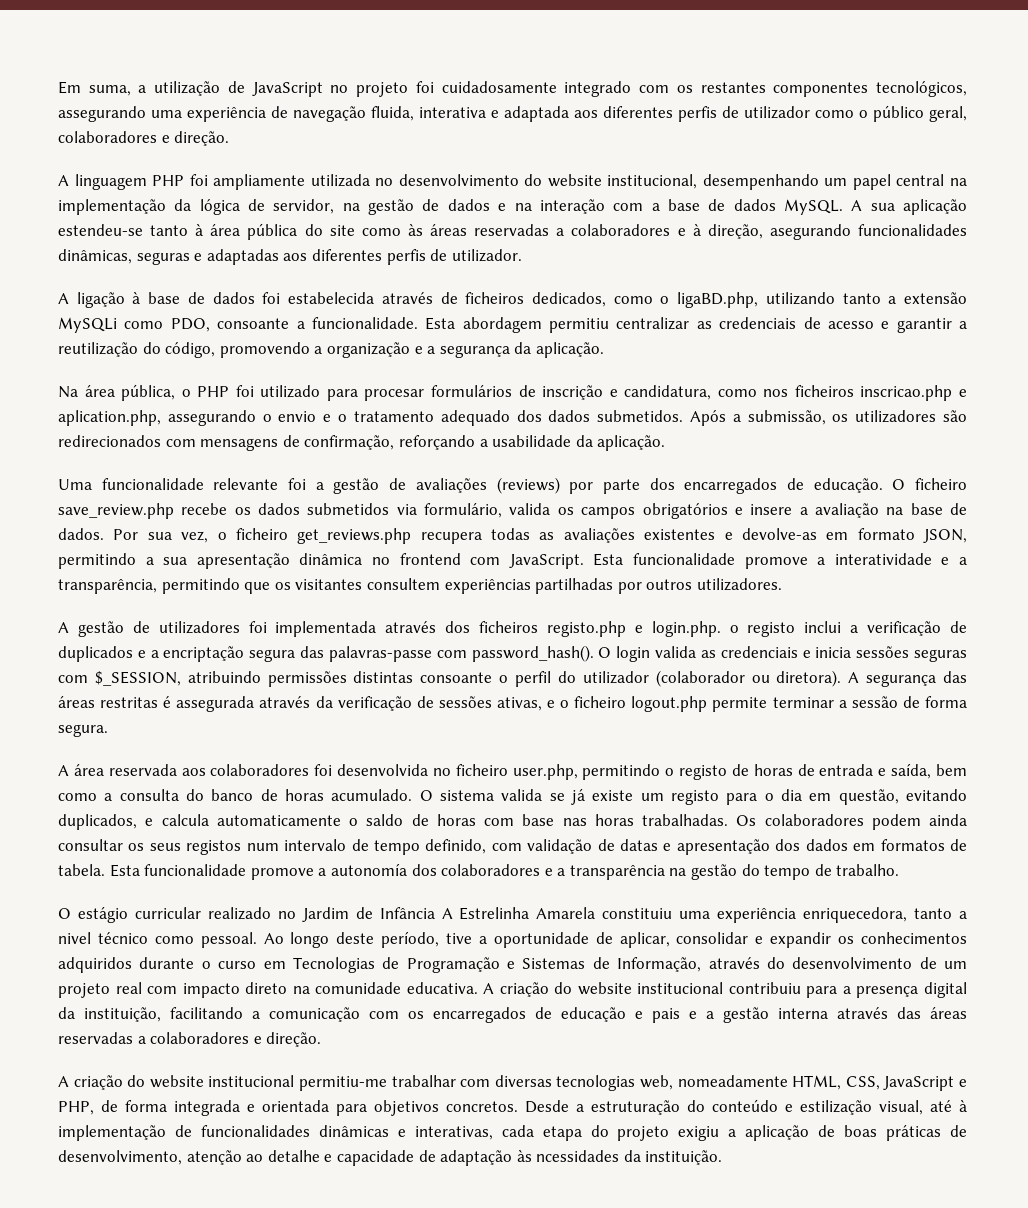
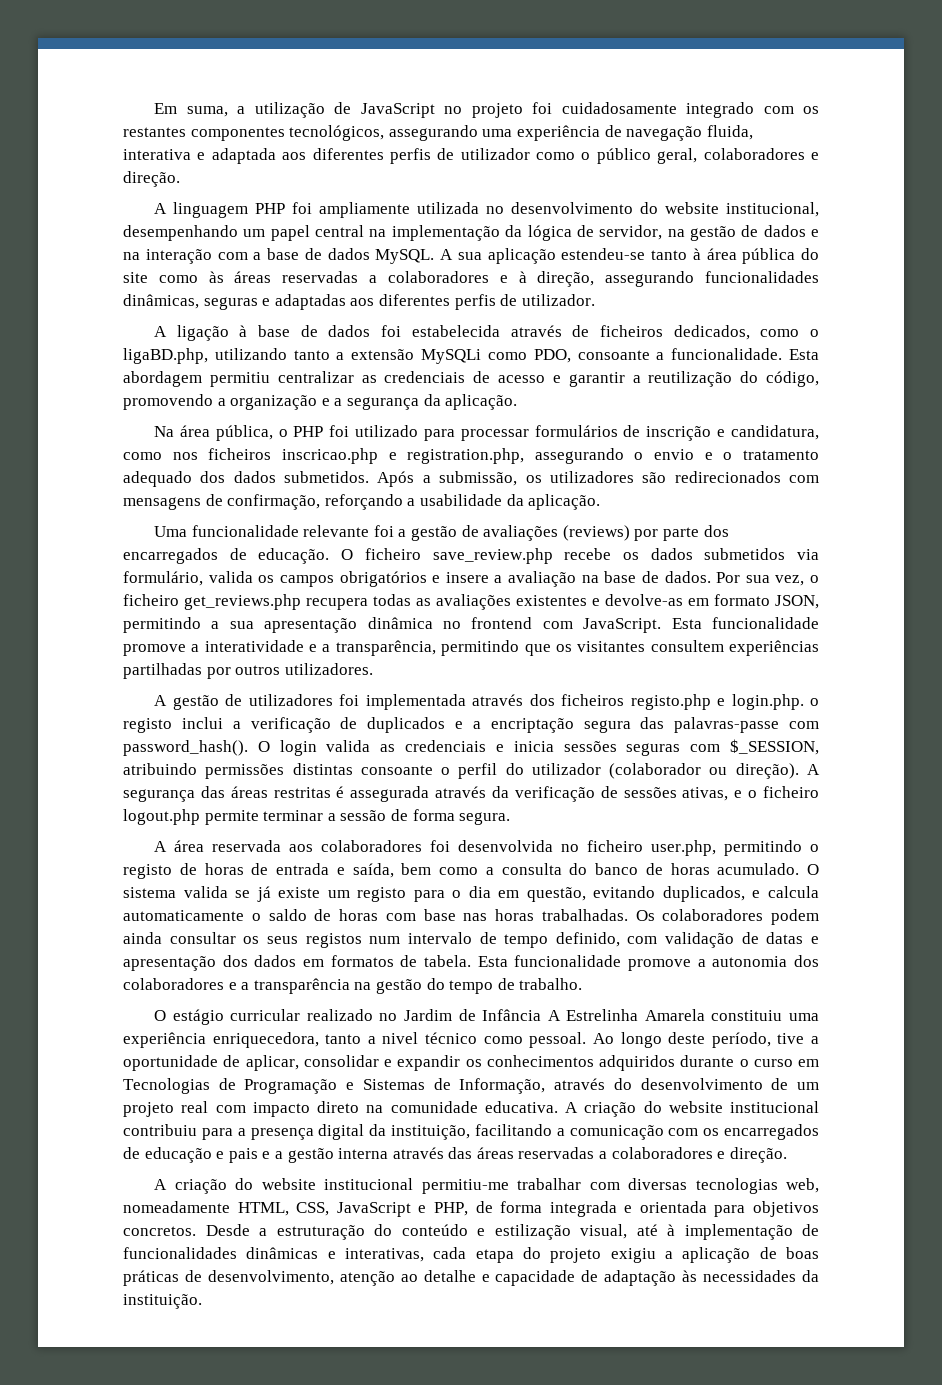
[769,224,851,240] asegurando -> [605,271,695,287] assegurando
[364,389,425,401] procesar -> [460,429,529,441] processar
[58,410,161,426] aplication.php, -> [407,448,525,464] registration.php,
[776,670,842,687] diretora). -> [735,763,799,779] direção).
[330,863,407,876] autonomía -> [712,956,788,967] autonomia
[536,1150,620,1162] ncessidades -> [703,1270,797,1282] necessidades

